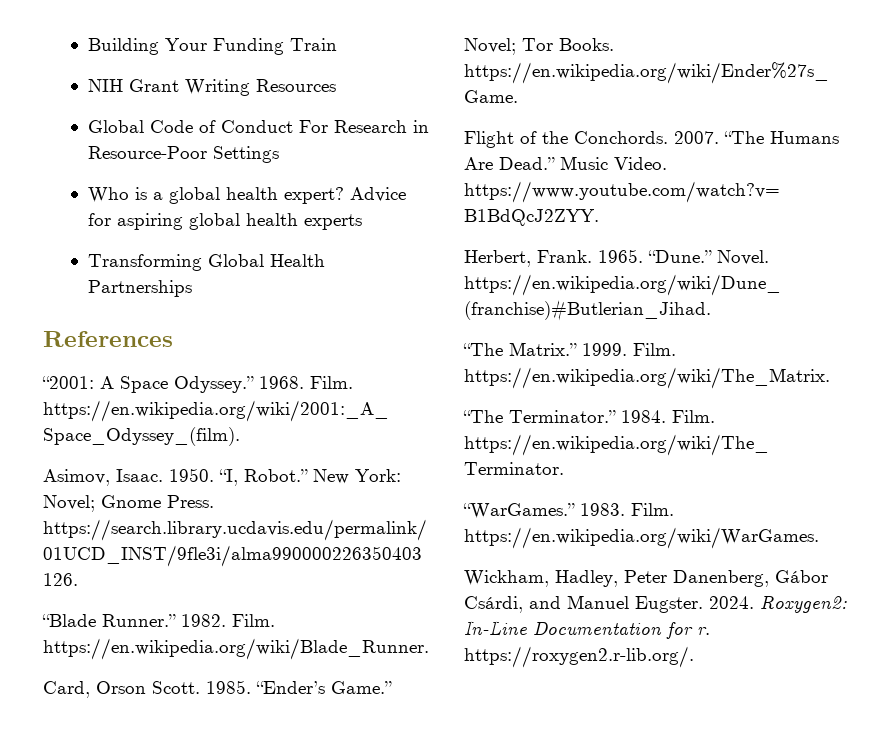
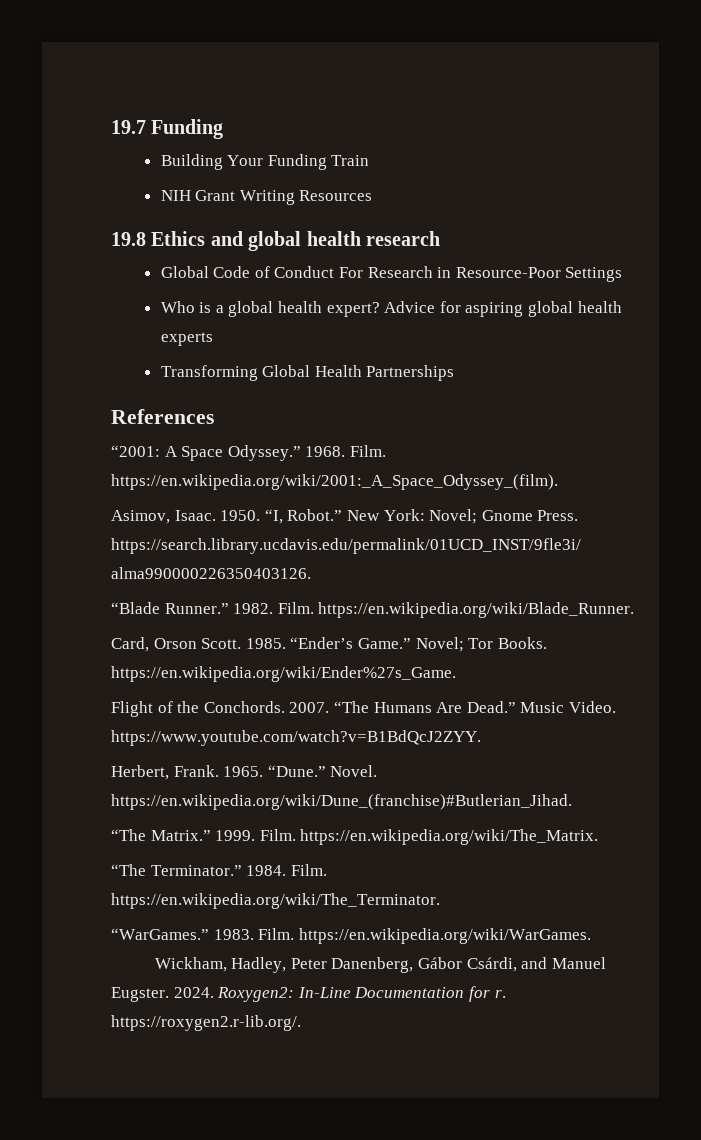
(88, 46) none -> [111,119,224,139] 19.7 Funding //
(337, 85) none -> [111,231,440,251] // 19.8 Ethics and global health research

